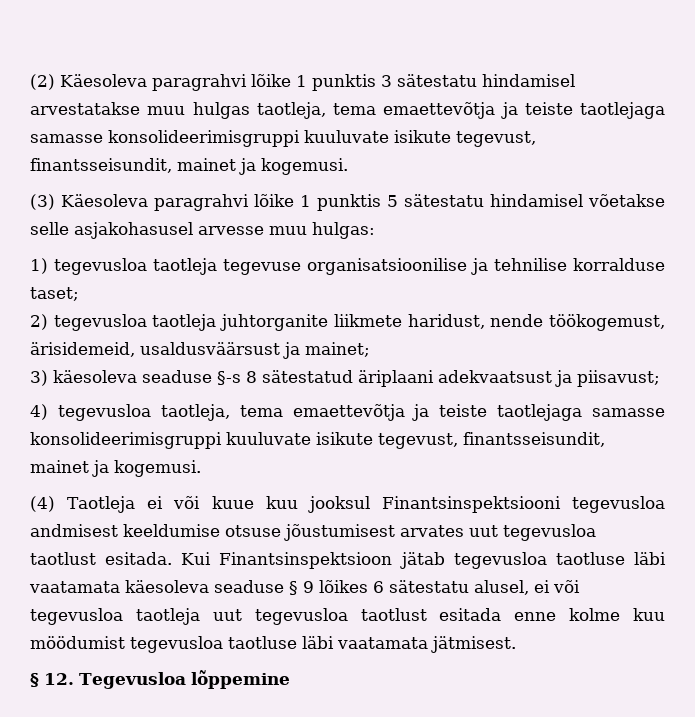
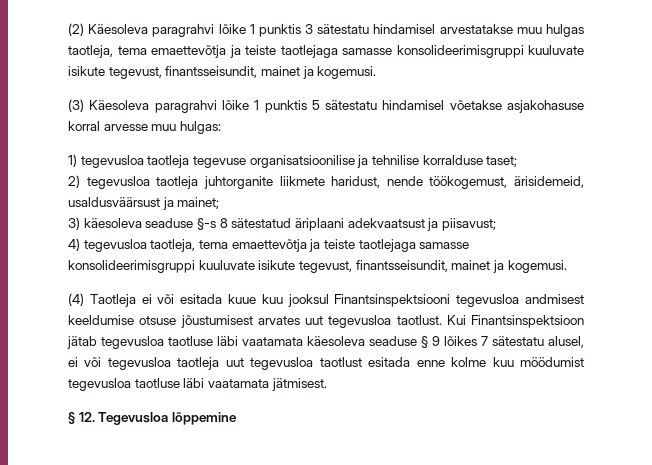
[30,222,193,239] selle asjakohasusel -> [507,100,584,113] [68,121,100,131] asjakohasuse korral
(201, 502) none -> [180,294,223,304] esitada
[30,552,173,565] taotlust esitada. -> [396,315,442,325] taotlust.
[373,581,384,593] 6 -> [481,336,488,346] 7

